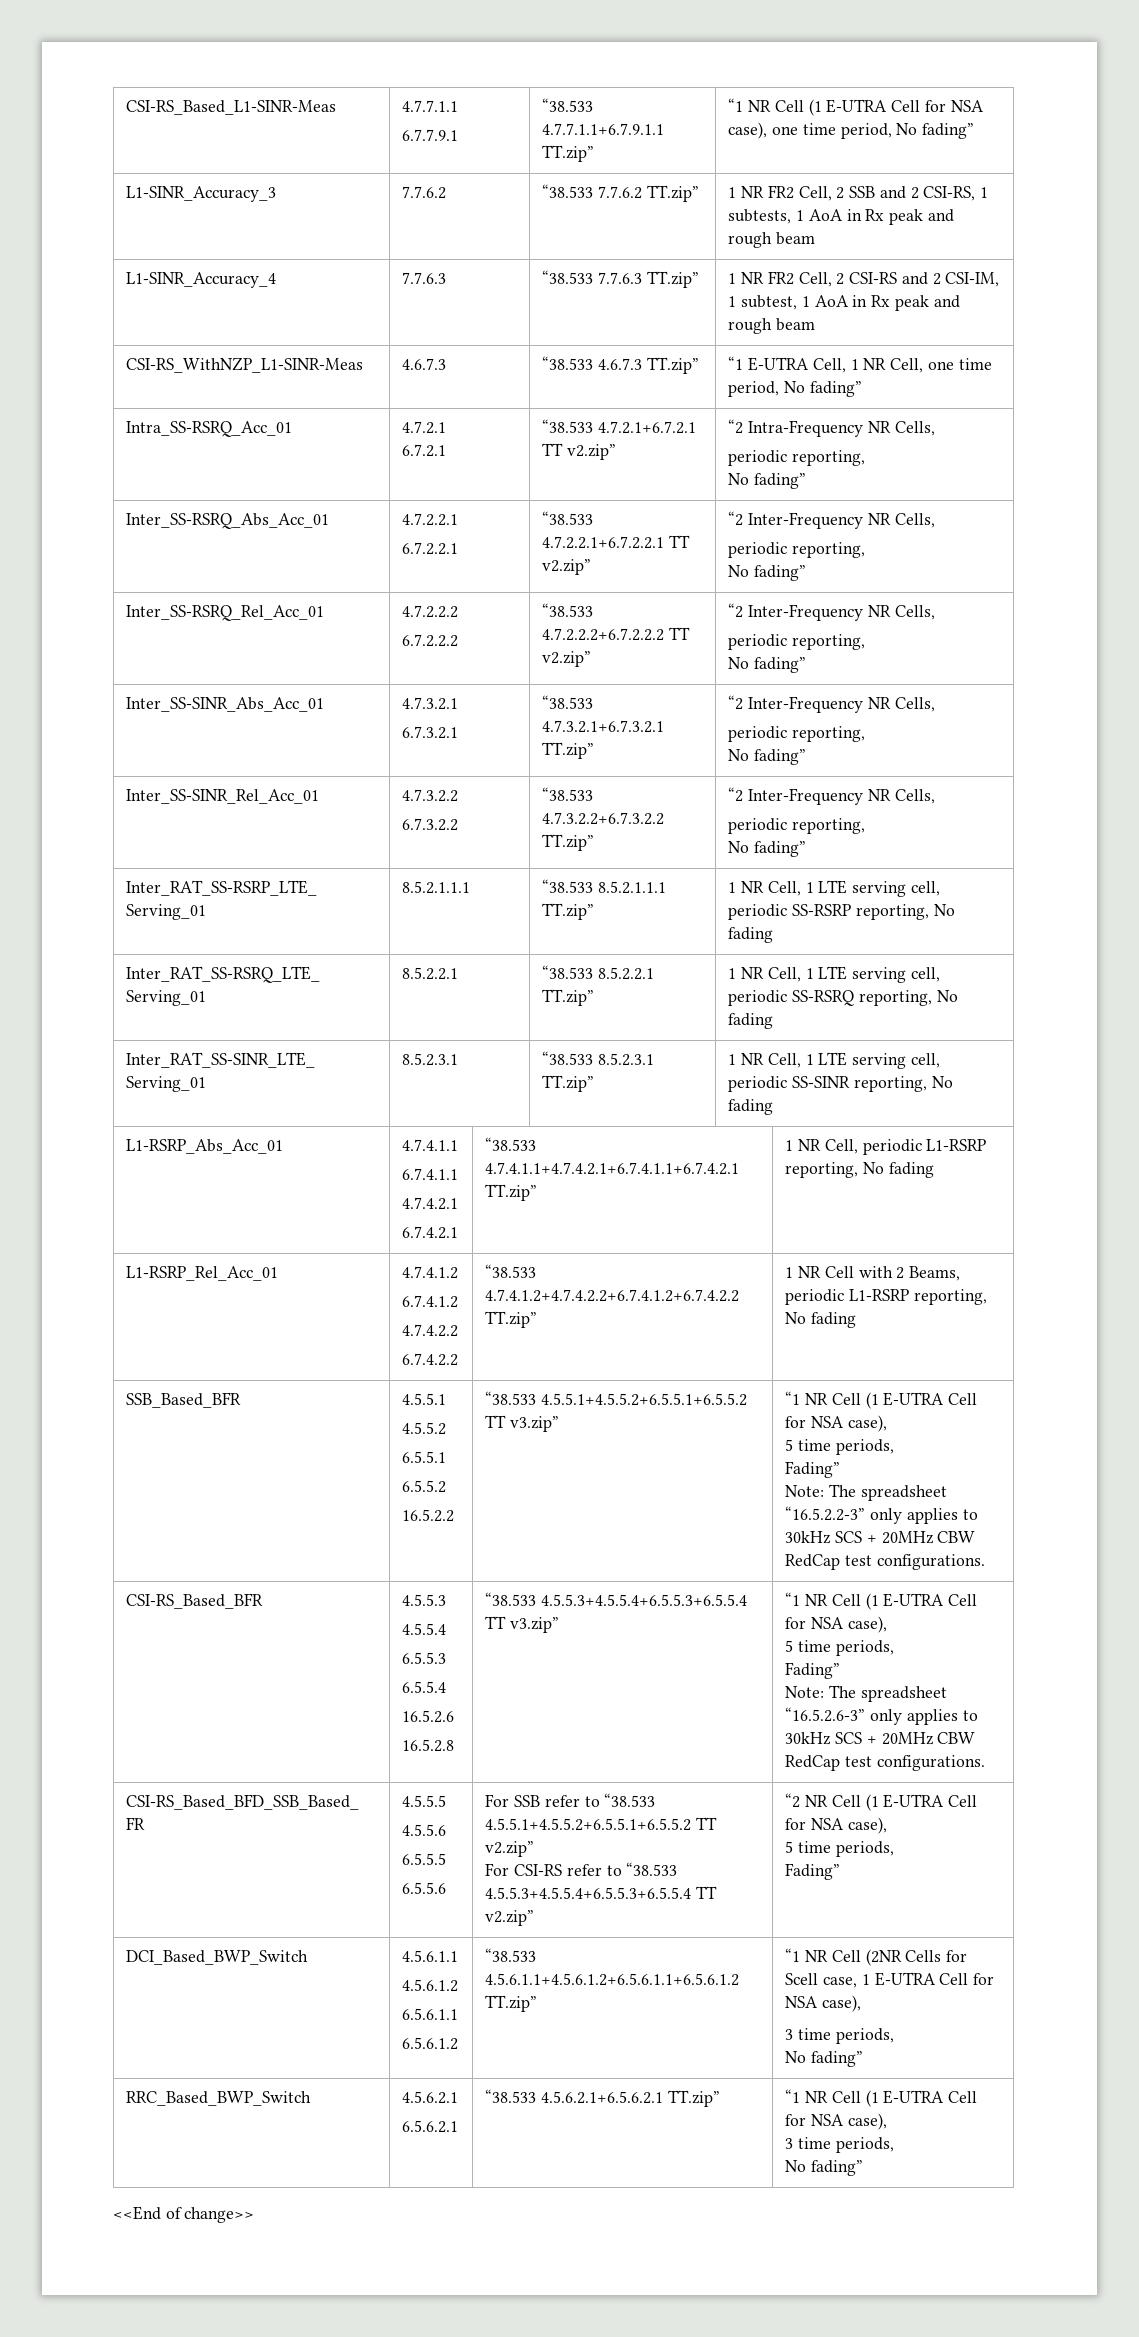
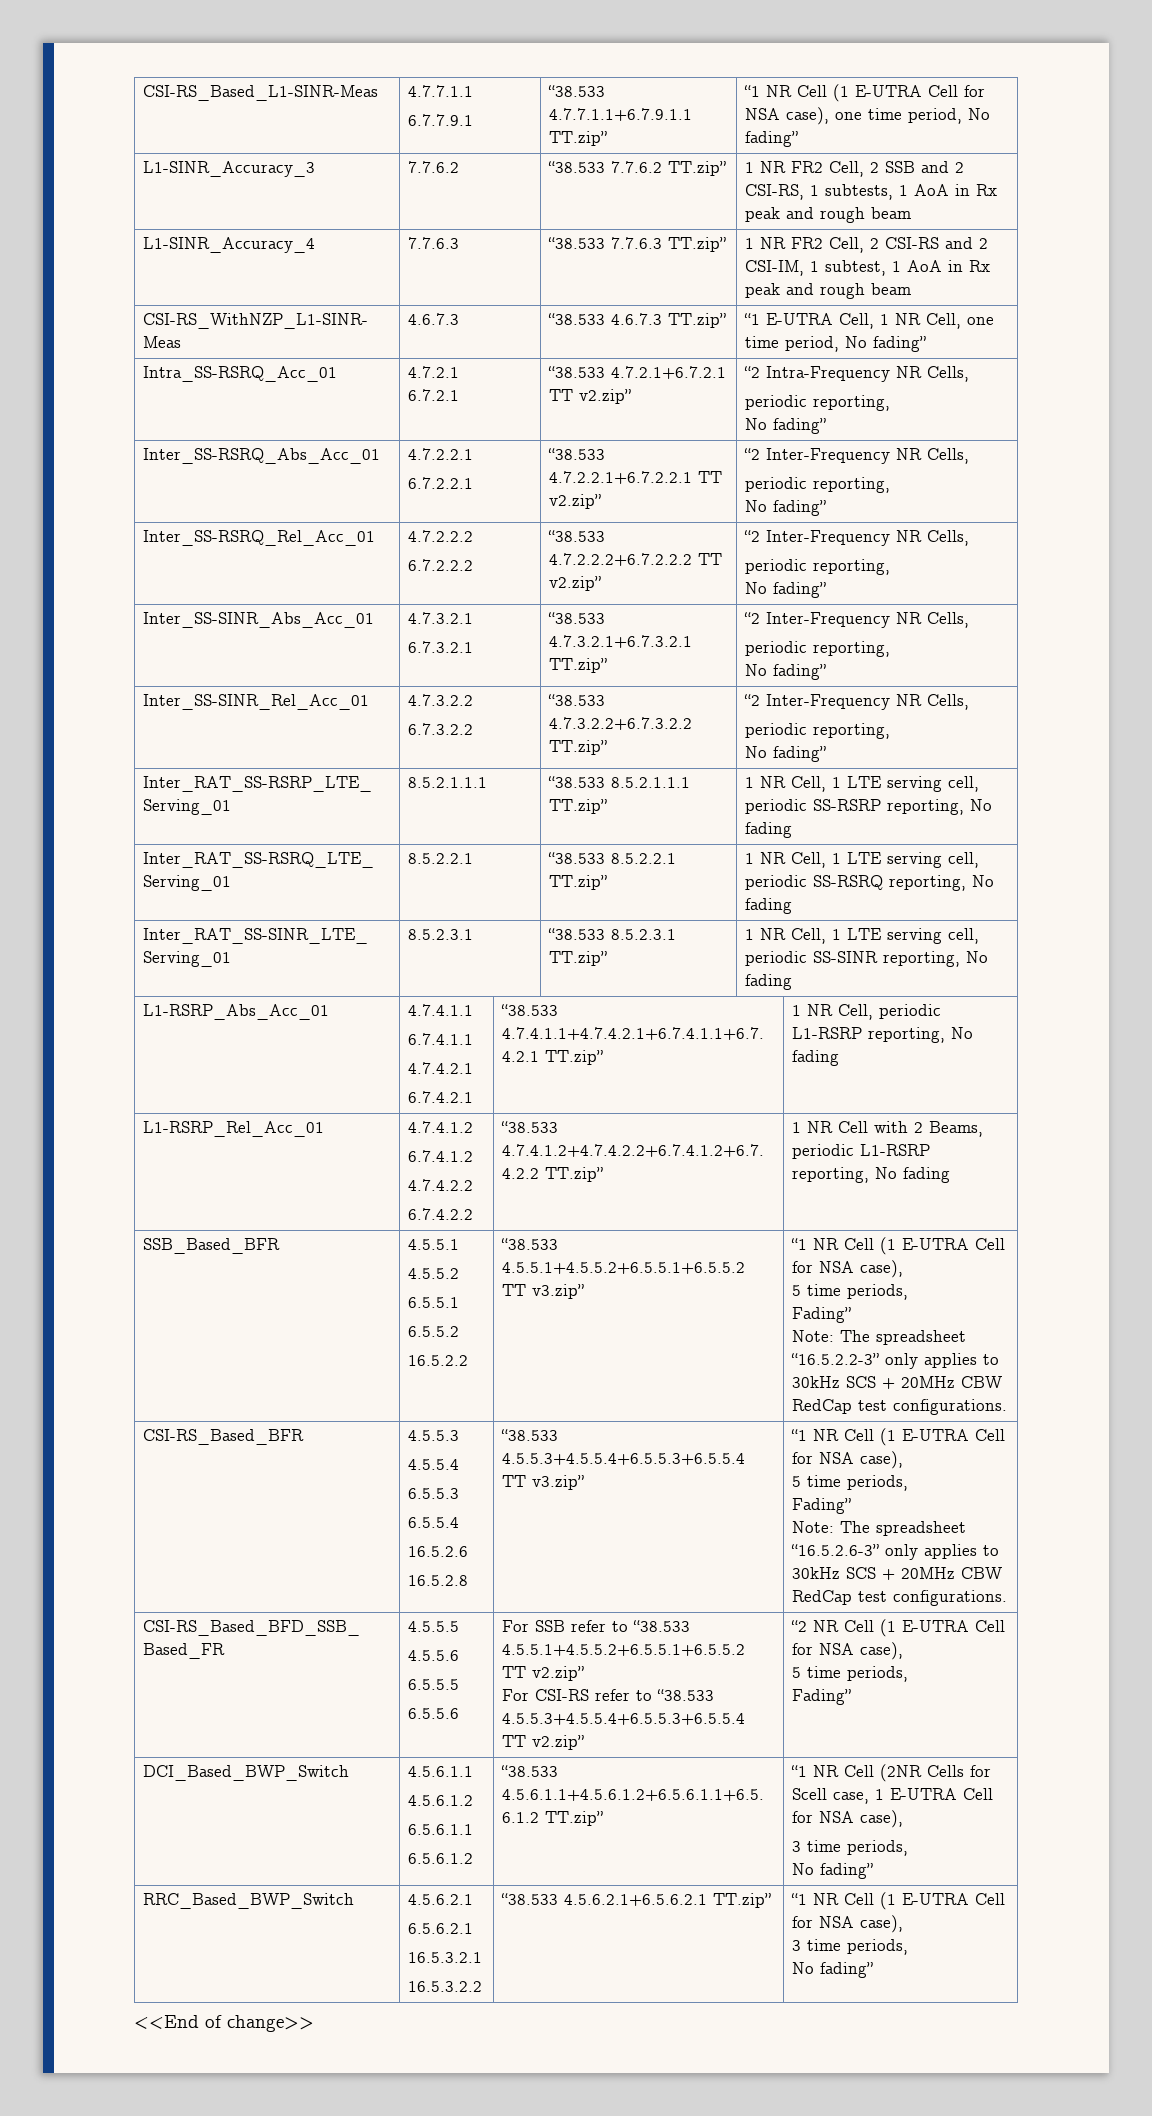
(459, 2126) none -> [408,1952,483,1963] [408,1981,483,1992] // 16.5.3.2.1 // 16.5.3.2.2

